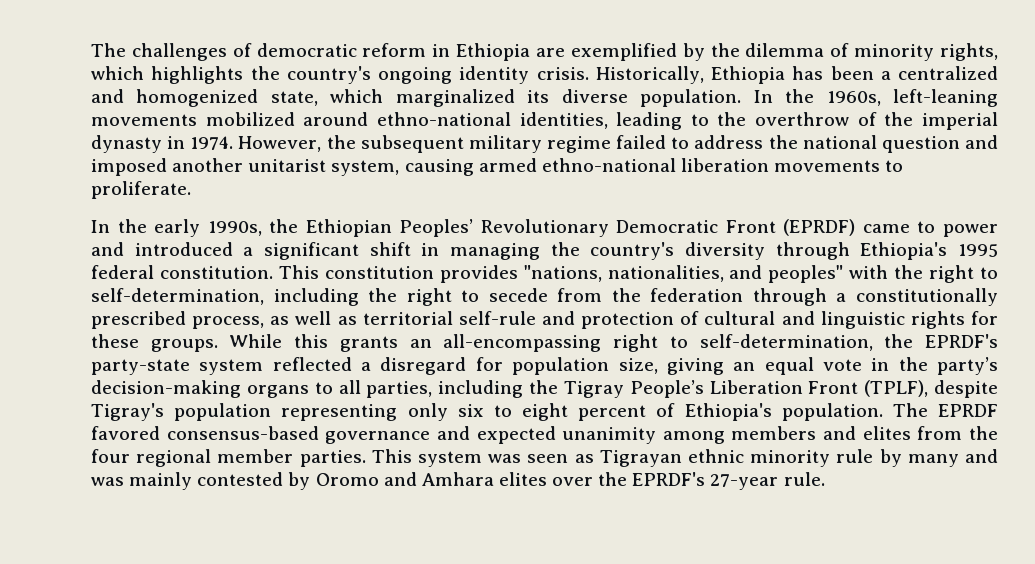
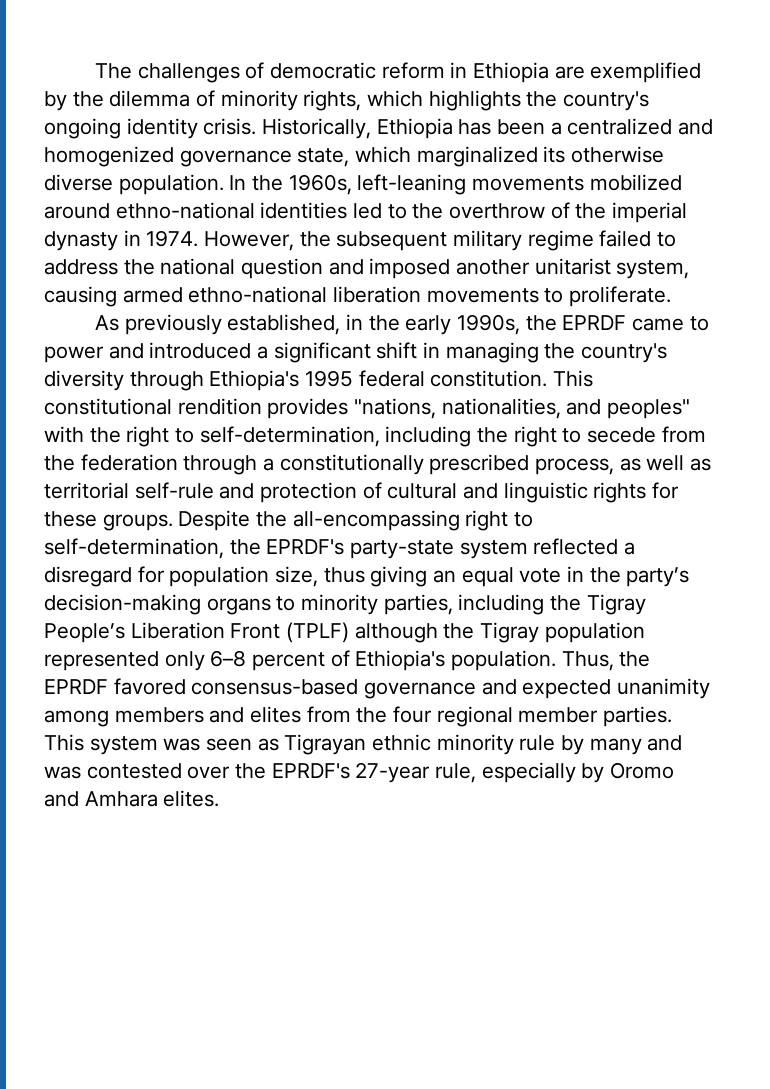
(259, 98) none -> [179,150,292,167] governance
(550, 96) none -> [571,146,665,163] otherwise
[519,112,683,130] identities, leading -> [260,202,383,219] identities led
[91,219,856,237] In the early 1990s, the Ethiopian Peoples’ Revolutionary Democratic Front (EPRDF) -> [95,314,627,335] As previously established, in the early 1990s, the EPRDF
[324,266,434,279] constitution -> [44,398,262,415] constitutional rendition
[229,334,432,352] While this grants an -> [178,510,288,531] Despite the
(658, 366) none -> [323,567,365,583] thus
[338,380,361,394] all -> [301,594,379,615] minority
[864,380,999,398] [91,403,569,421] (TPLF), despite Tigray's population representing only six to eight -> [286,622,645,643] [44,650,247,671] (TPLF) although the Tigray population represented only 6–8
[892,403,928,417] The -> [561,651,651,671] Thus, the
[129,472,825,490] mainly contested by Oromo and Amhara elites over the EPRDF's 27-year rule. -> [86,762,675,783] [44,790,220,807] contested over the EPRDF's 27-year rule, especially by Oromo and Amhara elites.

